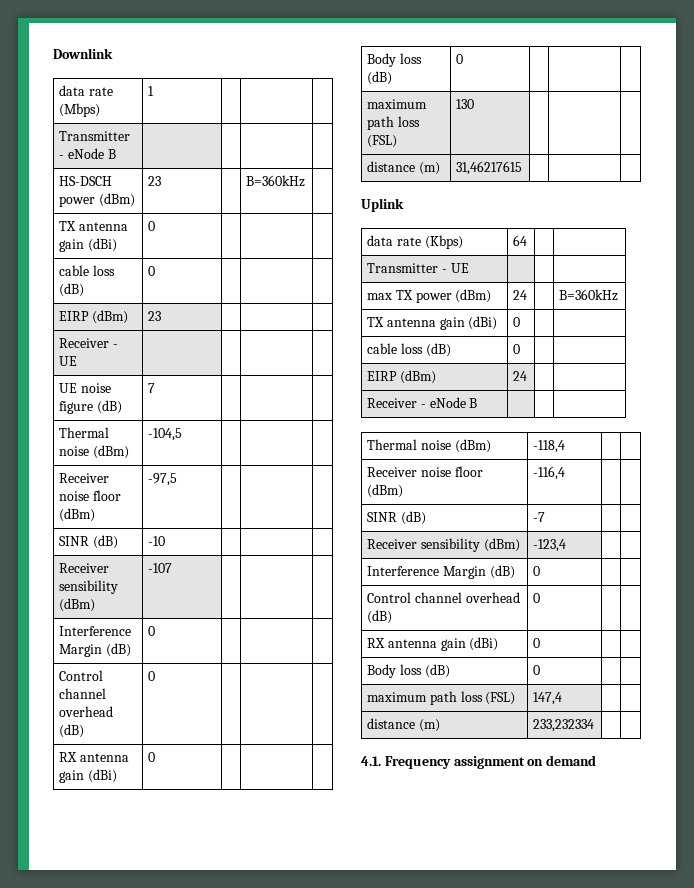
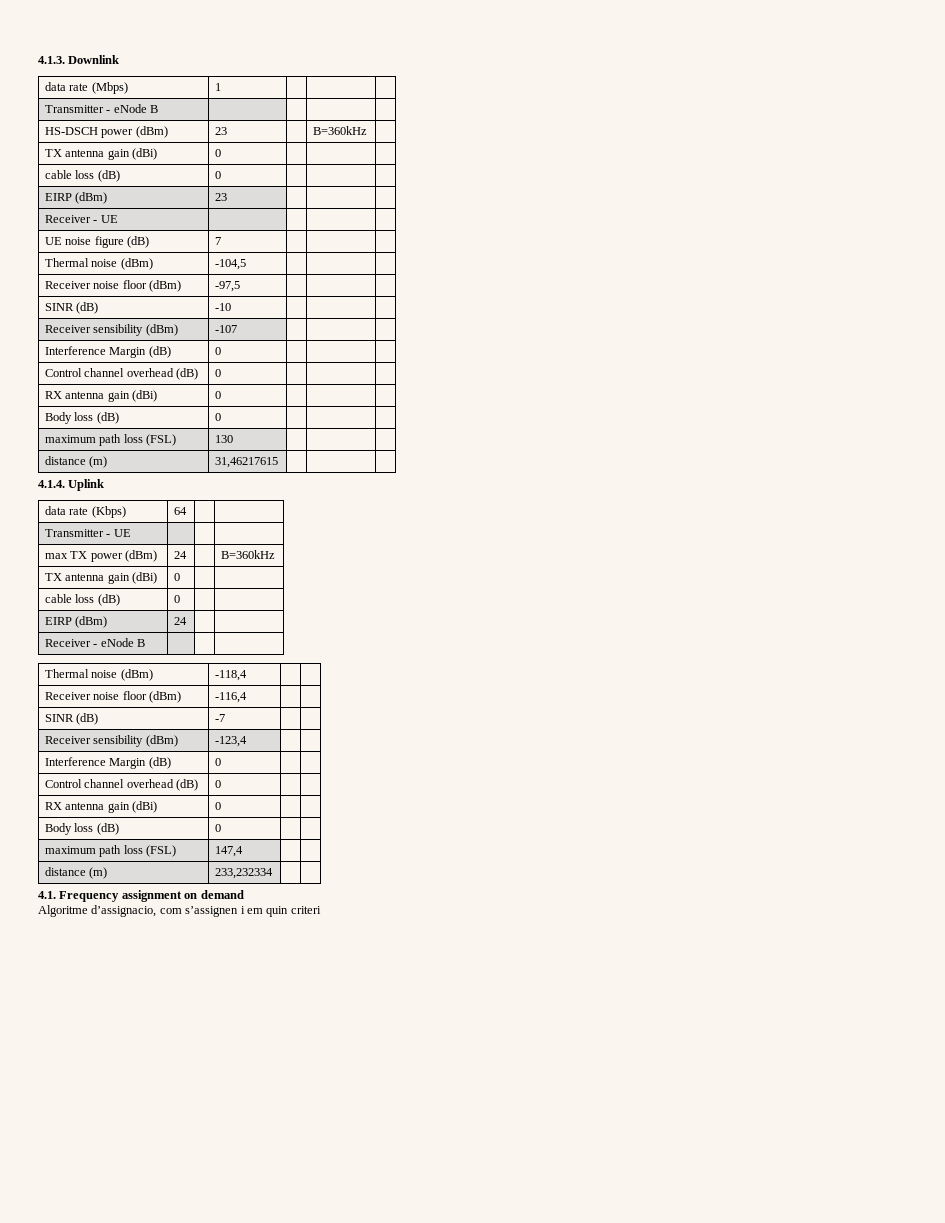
(53, 53) none -> [38,56,65,64] 4.1.3.
(523, 168) none -> [38,480,65,488] 4.1.4.
(597, 760) none -> [38,905,321,917] // Algoritme d’assignacio, com s’assignen i em quin criteri

